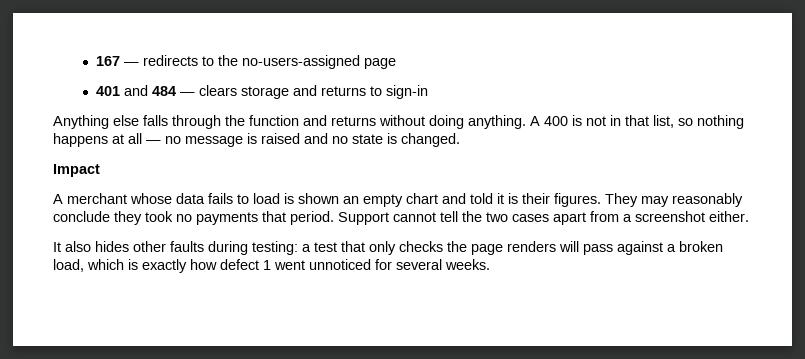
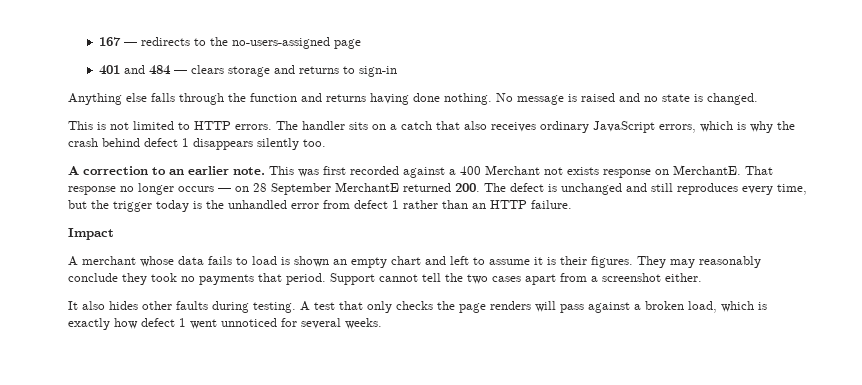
[379,115,744,129] [53,133,181,147] without doing anything. A 400 is not in that list, so nothing happens at all — no -> [370,93,513,105] having done nothing. No
(460, 140) none -> [68,121,795,133] [68,138,326,150] [68,165,773,178] [68,182,807,195] [68,200,572,212] // This is not limited to HTTP errors. The handler sits on a catch that also receives ordinary JavaScript errors, which is why the crash behind defect 1 disappears silently too. // A correction to an earlier note. This was first recorded against a 400 Merchant not exists response on MerchantE. That response no longer occurs — on 28 September MerchantE returned 200. The defect is unchanged and still reproduces every time, but the trigger today is the unhandled error from defect 1 rather than an HTTP failure.
[470,193,493,204] told -> [450,256,530,265] left to assume
[252,241,311,255] testing: a -> [253,301,310,313] testing. A

